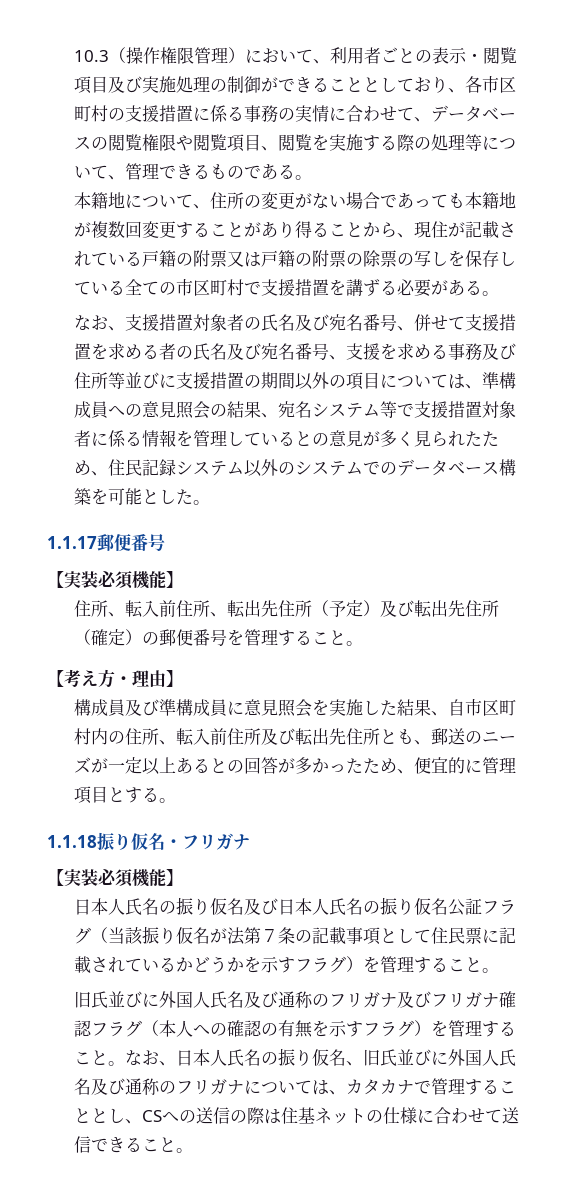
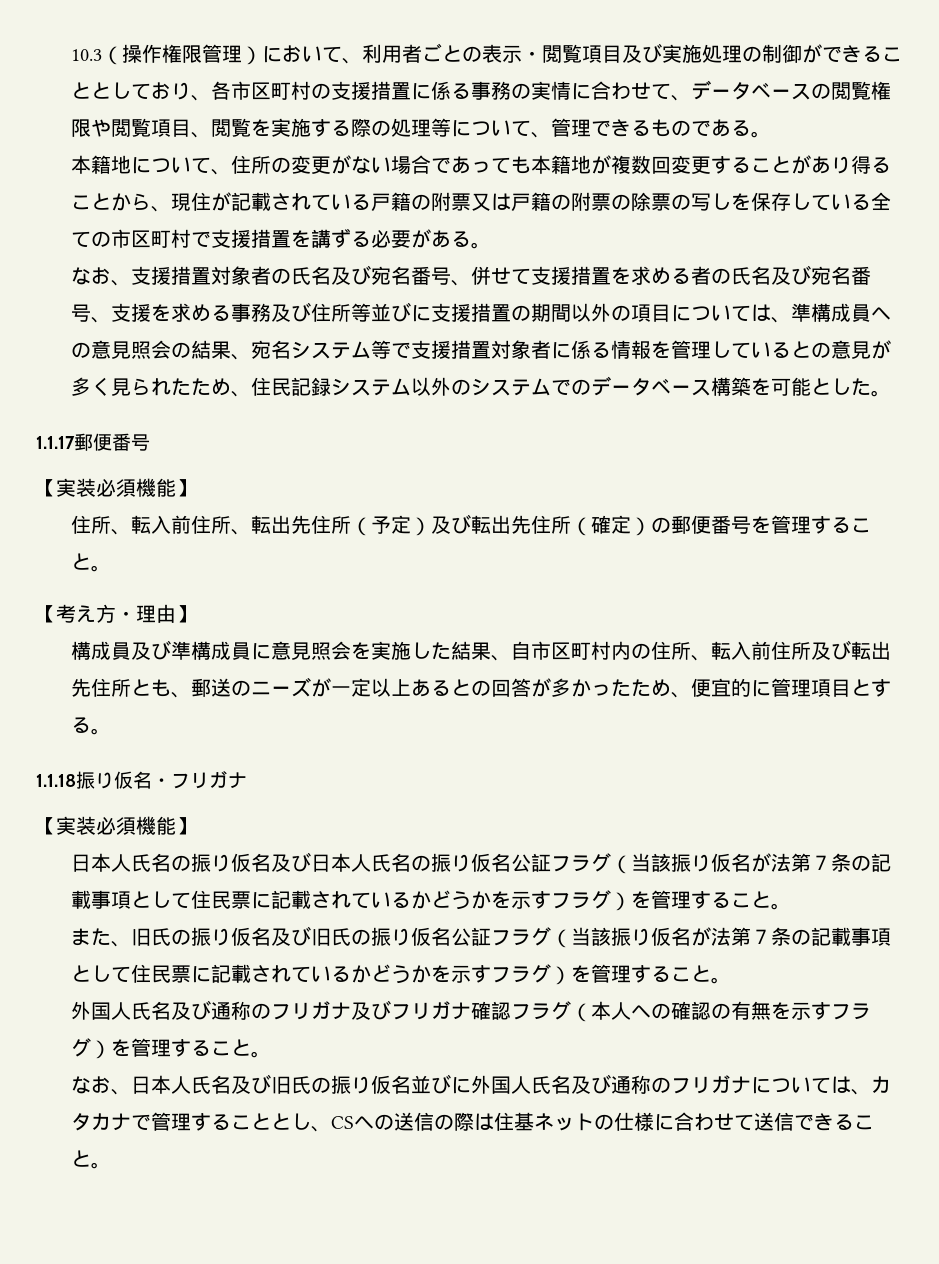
[73,991,159,1008] 旧氏並びに -> [70,926,891,948] [70,964,731,985] また、旧氏の振り仮名及び旧氏の振り仮名公証フラグ（当該振り仮名が法第７条の記載事項として住民票に記載されているかどうかを示すフラグ）を管理すること。 //
(125, 1063) none -> (271, 1054) //
[260,1048,397,1066] の振り仮名、旧氏 -> [230,1074,411,1094] 及び旧氏の振り仮名

